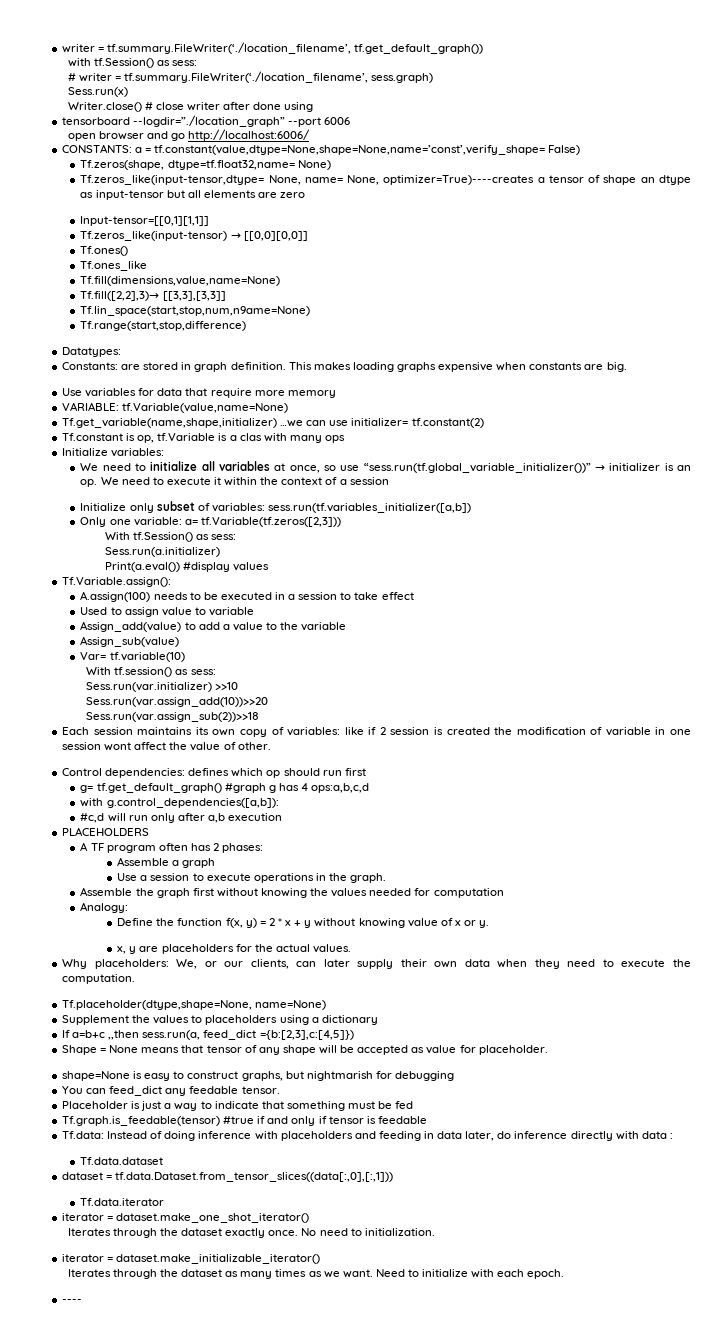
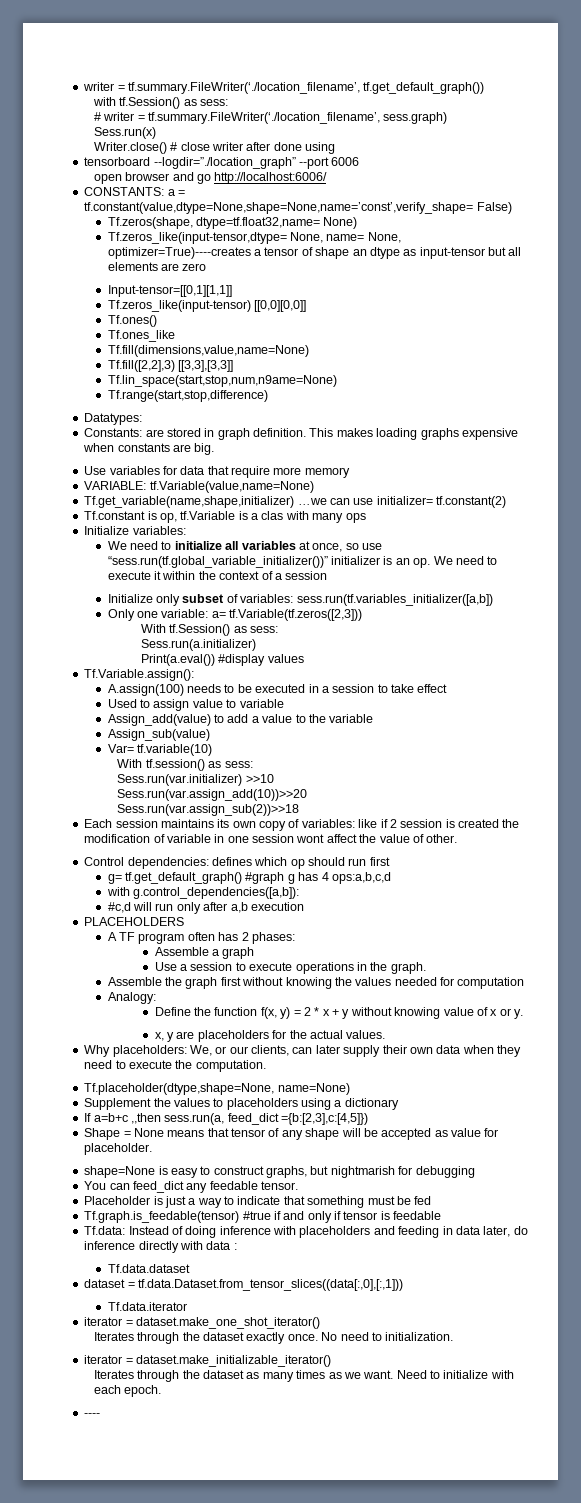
[230,233,241,239] → -> (251, 306) none
[80,291,160,301] Tf.fill([2,2],3)→ -> [107,360,175,372] Tf.fill([2,2],3)
[595,465,606,471] → -> (328, 562) none

